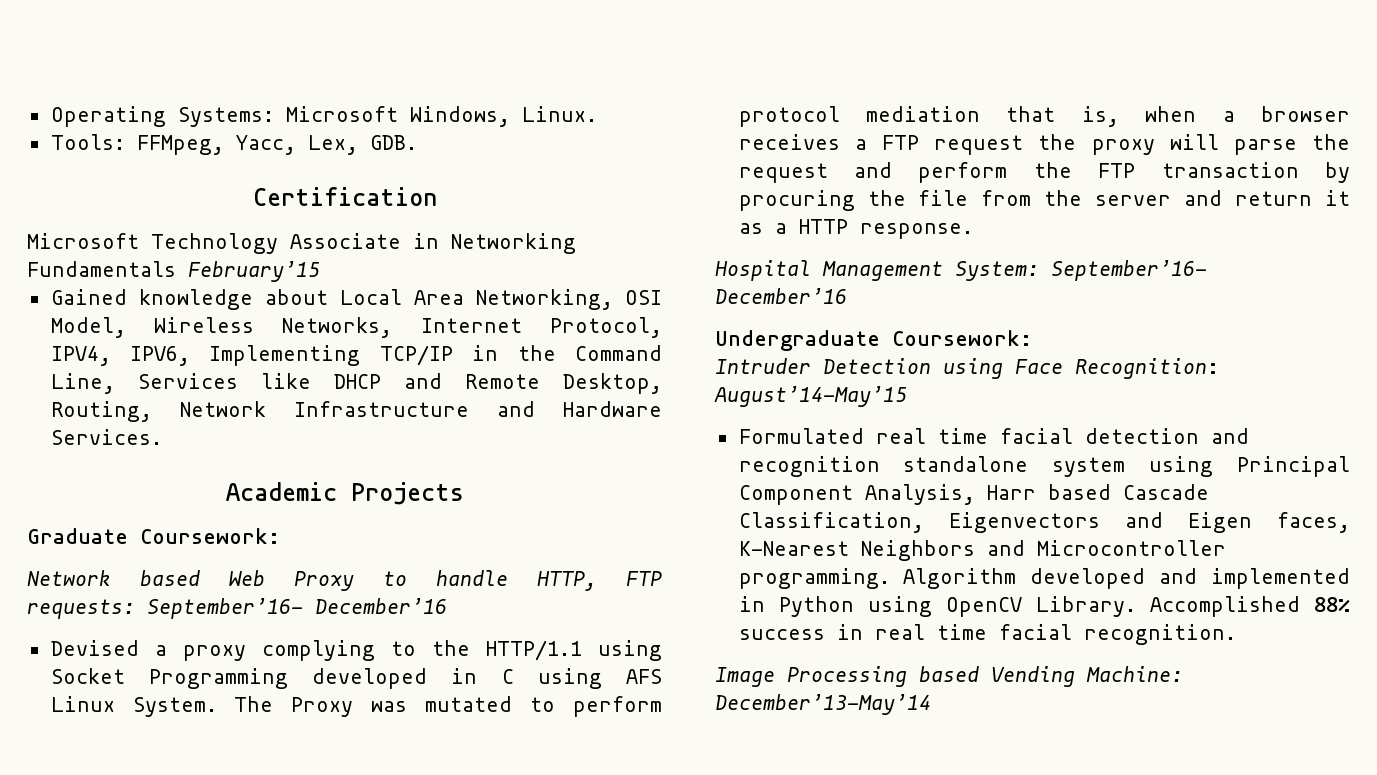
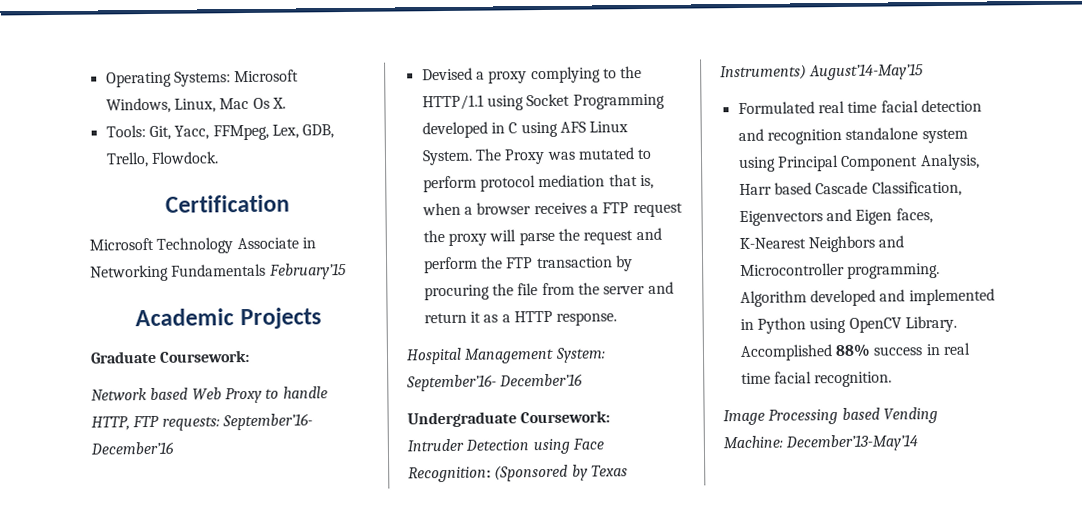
[521,106,597,122] [50,134,417,155] Linux. // Tools: FFMpeg, Yacc, Lex, GDB. -> [173,97,286,113] [105,124,335,141] [105,151,219,168] Linux, Mac Os X. // Tools: Git, Yacc, FFMpeg, Lex, GDB, Trello, Flowdock.
[50,289,662,310] [50,317,662,338] [50,345,662,366] [50,373,662,394] [50,401,662,422] [50,429,162,445] // Gained knowledge about Local Area Networking, OSI Model, Wireless Networks, Internet Protocol, IPV4, IPV6, Implementing TCP/IP in the Command Line, Services like DHCP and Remote Desktop, Routing, Network Infrastructure and Hardware Services. -> (347, 271) none
(1219, 368) none -> [494,464,628,482] [720,64,807,81] (Sponsored by Texas Instruments)

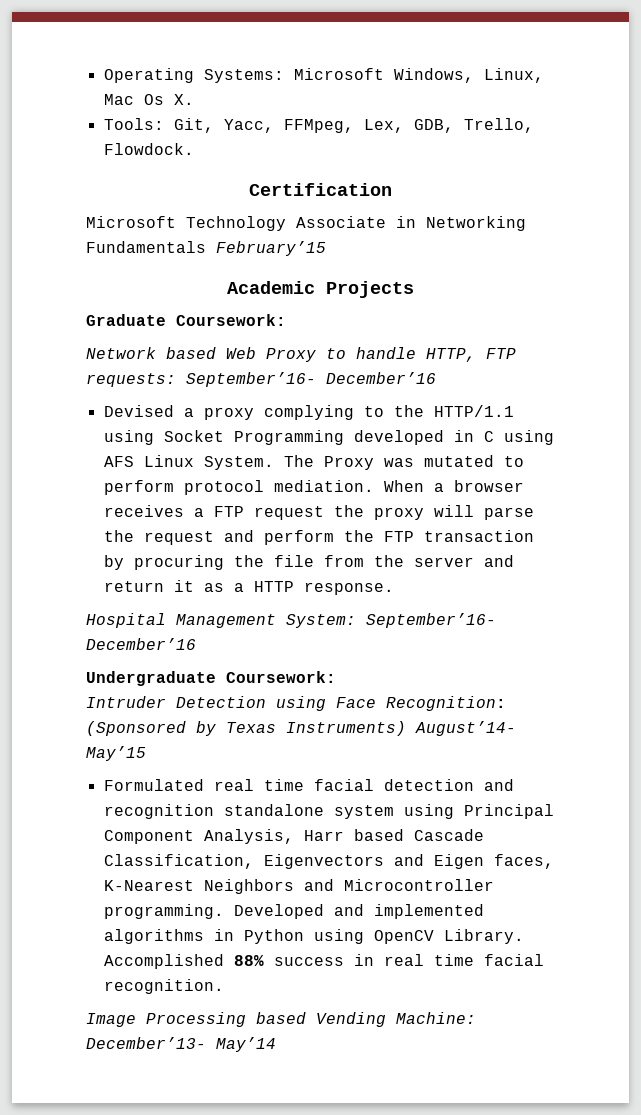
[538,174,654,190] [421,202,461,216] mediation that is, when -> [273,480,424,492] mediation. When
[809,63,925,81] August’14-May’15 -> [415,721,516,736] [86,746,146,761] August’14- May’15
[739,289,876,308] Algorithm developed -> [233,904,324,919] Developed
(995, 297) none -> [103,929,204,944] algorithms
[785,434,919,452] December’13-May’14 -> [86,1037,276,1052] December’13- May’14

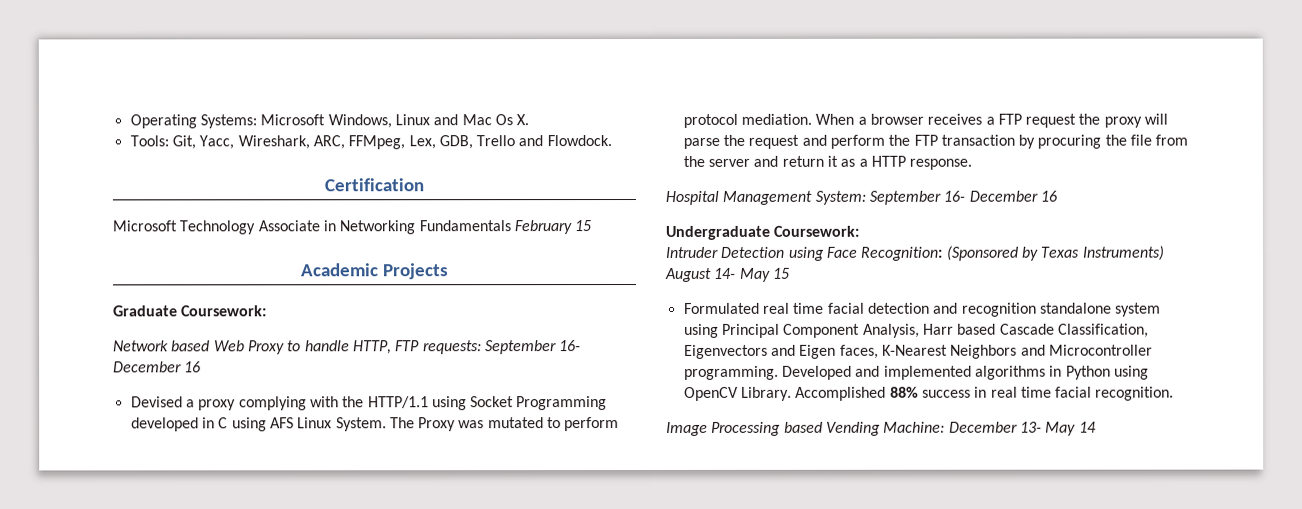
[483,68,544,83] Linux, -> [394,114,459,126] Linux and
(274, 126) none -> [237,135,345,150] Wireshark, ARC,
[463,118,534,133] Trello, -> [476,135,544,147] Trello and
[216,241,326,256] February’15 -> [513,220,592,235] February 15
[186,372,436,387] September’16- December’16 -> [484,340,582,355] [113,361,202,373] September 16- December 16
[363,406,384,417] to -> [309,396,339,408] with
[366,613,496,628] [86,638,196,650] September’16- December’16 -> [868,190,1057,205] September 16- December 16
[415,721,516,736] [86,746,146,761] August’14- May’15 -> [665,267,790,282] August 14- May 15
[86,1037,276,1052] December’13- May’14 -> [948,421,1097,436] December 13- May 14

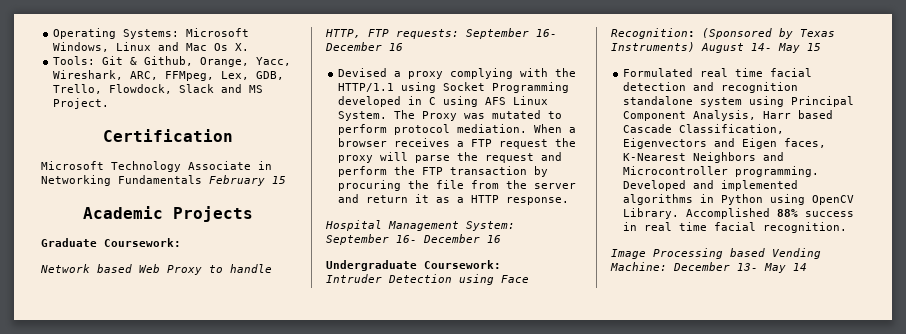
[171,135,196,150] Git, -> [102,56,250,67] Git & Github, Orange,
[476,135,612,147] Trello and Flowdock. -> [53,84,264,94] [53,98,110,109] Trello, Flowdock, Slack and MS Project.

